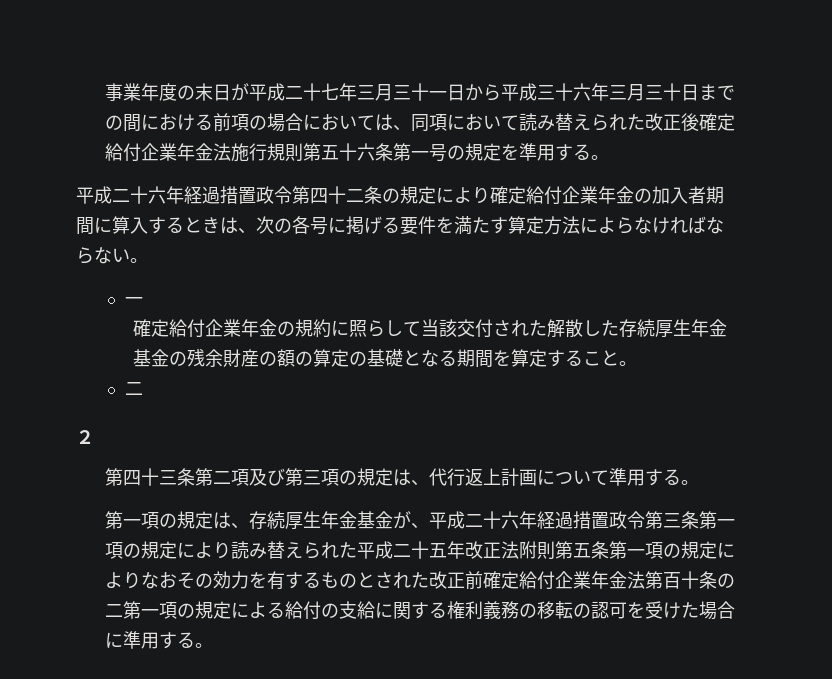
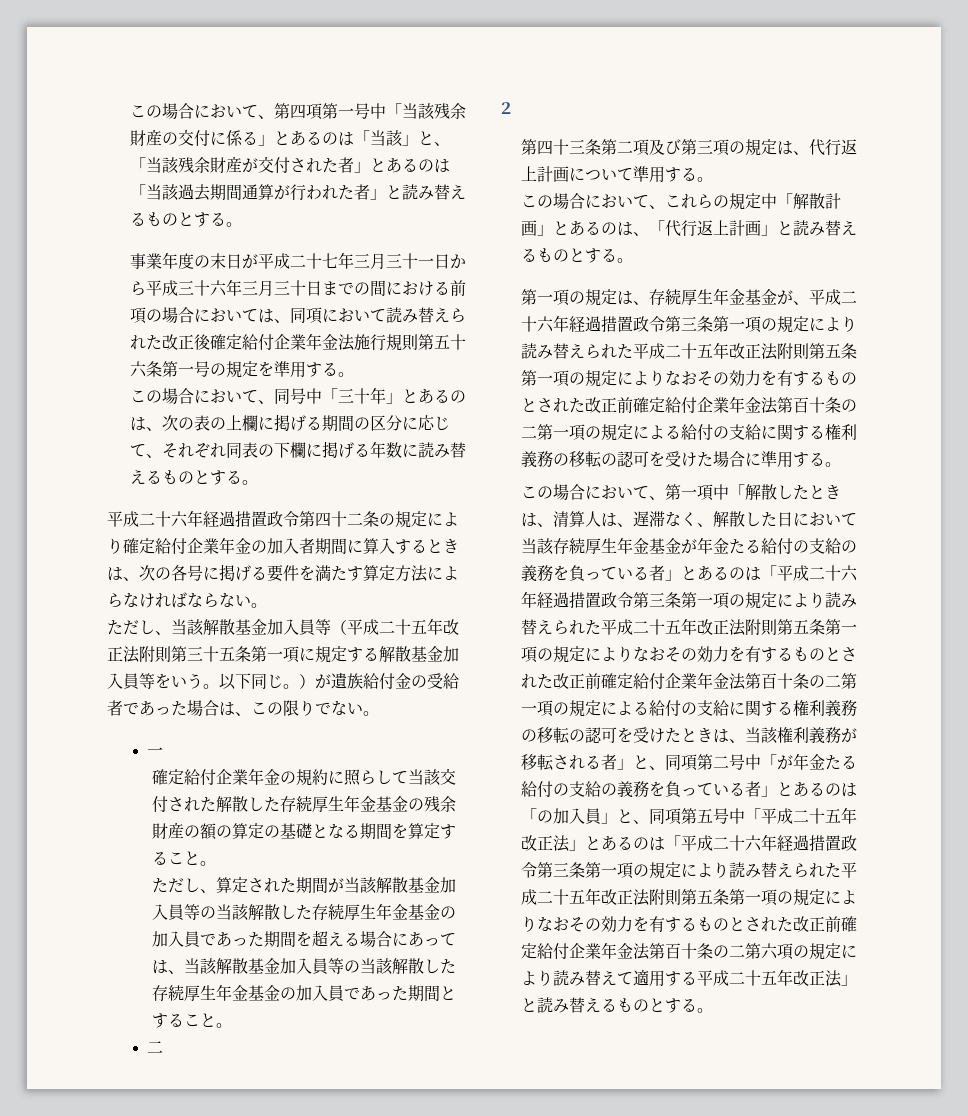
(104, 92) none -> [129,103,466,120] [129,129,450,147] [129,156,450,174] [129,184,466,201] [129,212,242,227] この場合において、第四項第一号中「当該残余財産の交付に係る」とあるのは「当該」と、「当該残余財産が交付された者」とあるのは「当該過去期間通算が行われた者」と読み替えるものとする。 //
(609, 157) none -> [129,387,466,404] [129,414,450,431] [129,441,466,458] [129,469,258,485] // この場合において、同号中「三十年」とあるのは、次の表の上欄に掲げる期間の区分に応じて、それぞれ同表の下欄に掲げる年数に読み替えるものとする。
(148, 260) none -> [107,618,459,636] [107,646,459,663] [107,672,459,690] [107,700,379,716] // ただし、当該解散基金加入員等（平成二十五年改正法附則第三十五条第一項に規定する解散基金加入員等をいう。以下同じ。）が遺族給付金の受給者であった場合は、この限りでない。
(638, 363) none -> [152,877,457,894] [152,903,457,921] [152,930,457,947] [152,958,457,975] [152,984,457,1001] [152,1013,233,1028] // ただし、算定された期間が当該解散基金加入員等の当該解散した存続厚生年金基金の加入員であった期間を超える場合にあっては、当該解散基金加入員等の当該解散した存続厚生年金基金の加入員であった期間とすること。
(699, 482) none -> [520,193,841,210] [520,220,857,237] [520,248,633,263] // この場合において、これらの規定中「解散計画」とあるのは、「代行返上計画」と読み替えるものとする。
(213, 645) none -> [520,484,841,501] [520,511,857,527] [520,537,857,555] [520,565,858,582] [520,591,857,609] [520,618,857,636] [520,646,857,663] [520,672,857,690] [520,700,857,717] [520,727,857,744] [520,753,857,771] [520,781,857,798] [520,807,857,825] [520,834,857,852] [520,862,857,879] [520,888,857,906] [520,916,857,933] [520,942,857,960] [520,969,857,987] [520,997,713,1013] // この場合において、第一項中「解散したときは、清算人は、遅滞なく、解散した日において当該存続厚生年金基金が年金たる給付の支給の義務を負っている者」とあるのは「平成二十六年経過措置政令第三条第一項の規定により読み替えられた平成二十五年改正法附則第五条第一項の規定によりなおその効力を有するものとされた改正前確定給付企業年金法第百十条の二第一項の規定による給付の支給に関する権利義務の移転の認可を受けたときは、当該権利義務が移転される者」と、同項第二号中「が年金たる給付の支給の義務を負っている者」とあるのは「の加入員」と、同項第五号中「平成二十五年改正法」とあるのは「平成二十六年経過措置政令第三条第一項の規定により読み替えられた平成二十五年改正法附則第五条第一項の規定によりなおその効力を有するものとされた改正前確定給付企業年金法第百十条の二第六項の規定により読み替えて適用する平成二十五年改正法」と読み替えるものとする。

